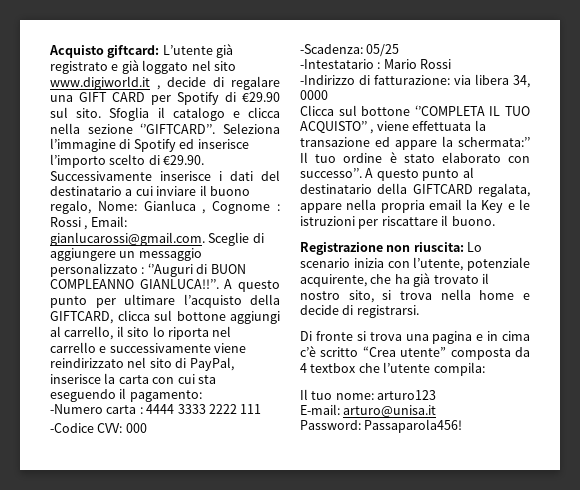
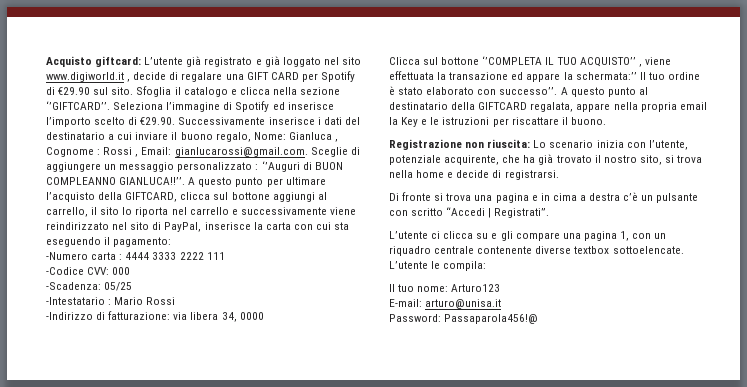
[300,346,530,360] [300,362,431,373] c’è scritto “Crea utente” composta da 4 textbox che l’utente -> [579,192,699,203] [389,207,550,218] [389,231,667,241] [389,246,684,256] [389,261,441,269] a destra c’è un pulsante con scritto “Accedi | Registrati”. // L’utente ci clicca su e gli compare una pagina 1, con un riquadro centrale contenente diverse textbox sottoelencate. L’utente le
[377,390,437,400] arturo123 -> [451,284,501,292] Arturo123
[364,419,463,433] Passaparola456! -> [444,314,539,324] Passaparola456!@

